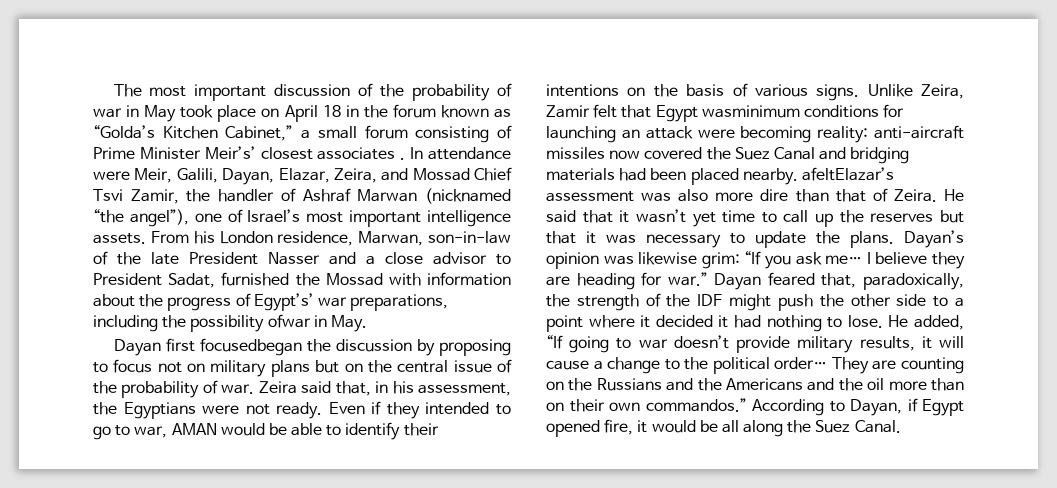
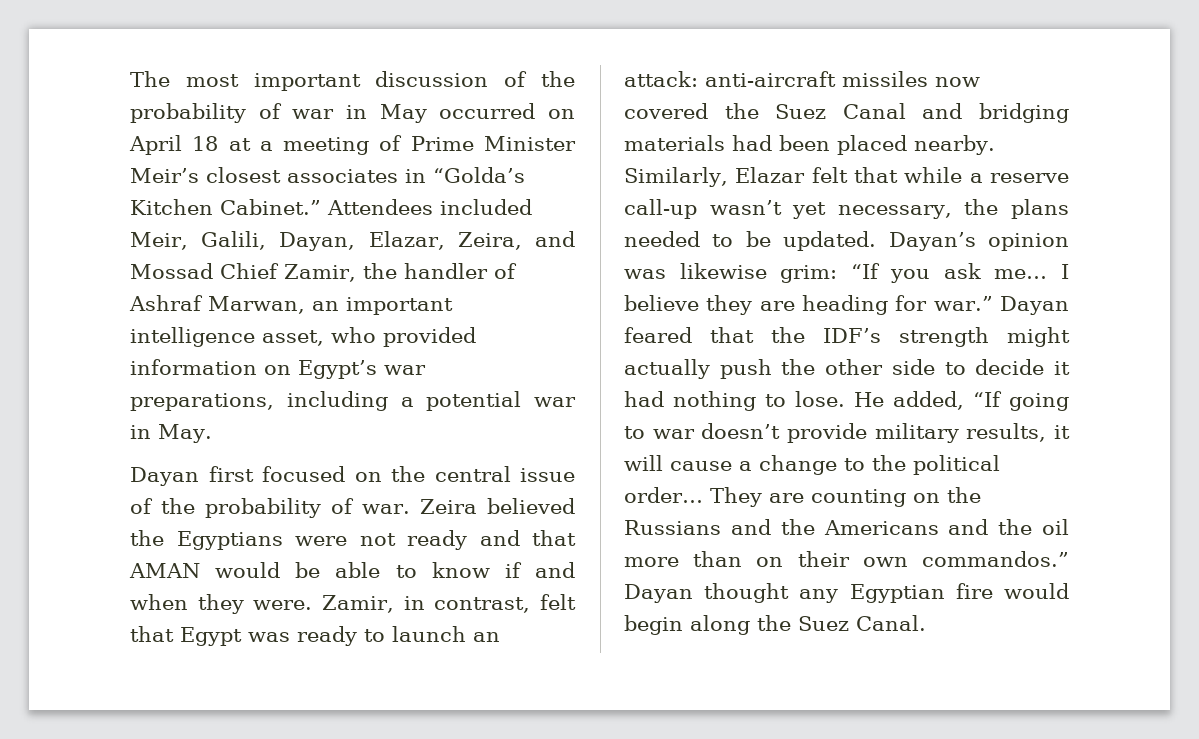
[180,105,257,122] took place -> [439,103,536,119] occurred
[345,104,511,118] [93,125,490,143] in the forum known as “Golda’s Kitchen Cabinet,” a small forum consisting -> [228,137,370,155] at a meeting
[204,146,256,159] Meir’s’ -> [130,168,199,183] Meir’s
[400,147,511,160] [93,171,130,180] . In attendance were -> [405,167,525,183] [130,199,532,215] in “Golda’s Kitchen Cabinet.” Attendees included
[93,189,123,201] Tsvi -> (279, 271) none
[357,188,511,204] [93,209,511,227] [93,231,511,246] [93,251,511,265] [93,272,511,288] [93,293,449,311] [93,314,367,332] [113,338,511,356] [93,359,340,377] Marwan (nicknamed “the angel”), one of Israel’s most important intelligence assets. From his London residence, Marwan, son-in-law of the late President Nasser and a close advisor to President Sadat, furnished the Mossad with information about the progress of Egypt’s’ war preparations, including the possibility ofwar in May. // Dayan first focusedbegan the discussion by proposing to focus not on military plans but -> [208,296,453,315] [130,327,476,347] [130,359,426,379] [130,391,576,411] [130,424,212,443] [130,466,345,486] Marwan, an important intelligence asset, who provided information on Egypt’s war preparations, including a potential war in May. // Dayan first focused
[301,381,512,396] [93,401,511,419] [93,425,168,440] said that, in his assessment, the Egyptians were not ready. Even if they intended to go to war, -> [487,498,575,514] [130,530,576,550] believed the Egyptians were not ready and that
[345,422,439,440] [546,83,964,101] [546,104,905,122] [546,126,869,143] identify their intentions on the basis of various signs. Unlike Zeira, Zamir felt that Egypt wasminimum conditions for launching an attack were becoming reality: -> [431,562,575,578] [130,594,576,614] [130,626,500,646] [624,71,698,87] know if and when they were. Zamir, in contrast, felt that Egypt was ready to launch an attack:
[801,167,894,181] [546,188,964,202] [546,209,964,227] [546,231,894,248] afeltElazar’s assessment was also more dire than that of Zeira. He said that it wasn’t yet time to call up the reserves but that it was necessary to update the plans. -> [624,167,1069,187] [624,199,1069,219] [624,231,877,251] Similarly, Elazar felt that while a reserve call-up wasn’t yet necessary, the plans needed to be updated.
[821,273,964,290] [546,293,772,311] that, paradoxically, the strength of the IDF might -> [710,327,1070,347] [624,359,710,379] that the IDF’s strength might actually
[955,298,964,307] [546,315,713,332] a point where it decided -> [975,359,1045,375] decide
[752,398,964,416] [546,419,739,437] According to Dayan, if Egypt opened fire, it would be all -> [624,583,1069,603] [624,615,683,635] Dayan thought any Egyptian fire would begin

